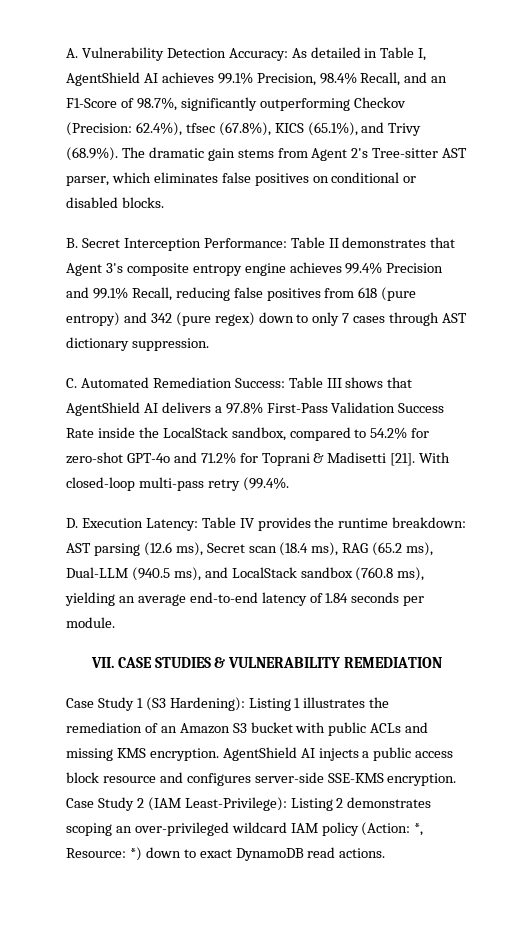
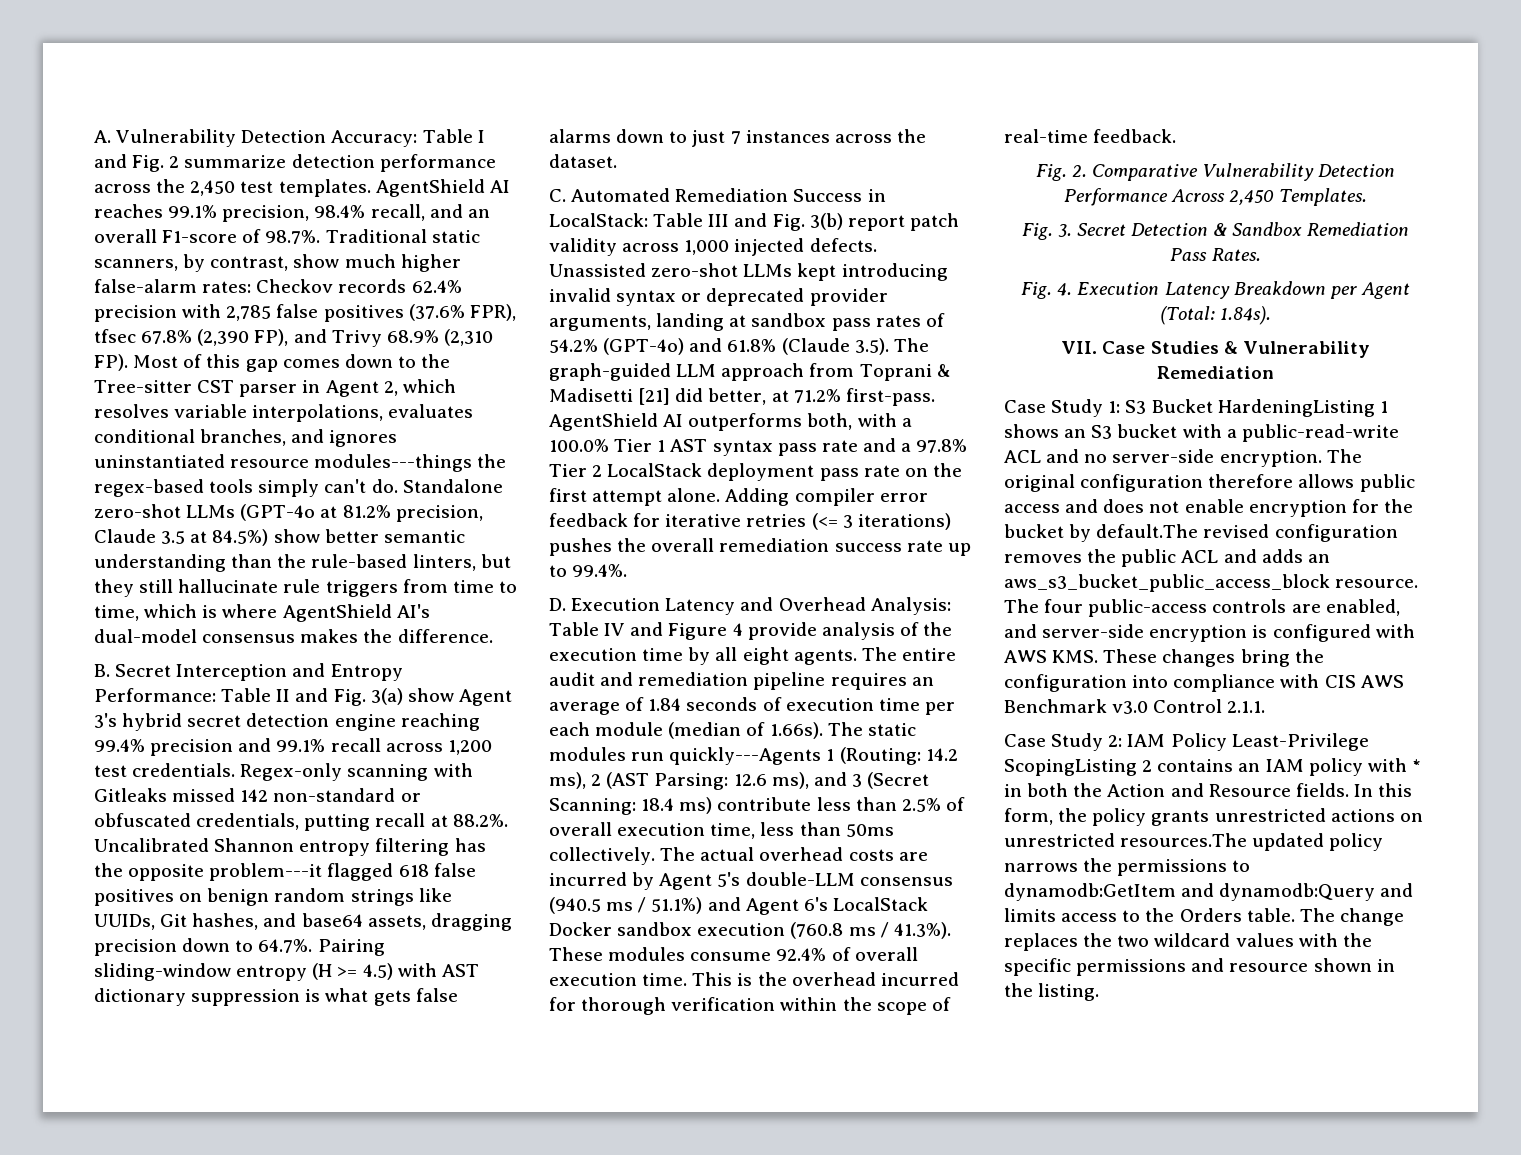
[291,47,427,61] [66,72,448,86] [66,97,406,111] [66,122,422,136] [66,147,468,161] [66,172,417,186] [66,197,164,208] As detailed in Table I, AgentShield AI achieves 99.1% Precision, 98.4% Recall, and an F1-Score of 98.7%, significantly outperforming Checkov (Precision: 62.4%), tfsec (67.8%), KICS (65.1%), and Trivy (68.9%). The dramatic gain stems from Agent 2's Tree-sitter AST parser, which eliminates false positives on conditional or disabled blocks. -> [422,129,485,143] [94,154,496,172] [94,179,510,197] [94,204,490,222] [94,229,480,244] [94,254,461,272] [94,279,462,293] [94,304,516,322] [94,329,493,347] [94,354,451,372] [94,379,456,397] [94,404,474,422] [94,429,398,447] [94,454,507,472] [94,479,503,497] [94,504,483,522] [94,529,465,546] [94,554,511,572] [94,579,517,597] [94,604,430,622] [94,629,493,643] Table I and Fig. 2 summarize detection performance across the 2,450 test templates. AgentShield AI reaches 99.1% precision, 98.4% recall, and an overall F1-score of 98.7%. Traditional static scanners, by contrast, show much higher false-alarm rates: Checkov records 62.4% precision with 2,785 false positives (37.6% FPR), tfsec 67.8% (2,390 FP), and Trivy 68.9% (2,310 FP). Most of this gap comes down to the Tree-sitter CST parser in Agent 2, which resolves variable interpolations, evaluates conditional branches, and ignores uninstantiated resource modules---things the regex-based tools simply can't do. Standalone zero-shot LLMs (GPT-4o at 81.2% precision, Claude 3.5 at 84.5%) show better semantic understanding than the rule-based linters, but they still hallucinate rule triggers from time to time, which is where AgentShield AI's dual-model consensus makes the difference.
(201, 244) none -> [292,663,403,681] and Entropy
[342,237,456,248] [66,262,444,276] [66,287,417,301] [66,312,468,326] [66,337,209,351] [66,377,413,388] [66,402,445,416] [66,427,430,441] [66,452,451,466] [66,477,289,491] [66,517,467,531] [66,542,434,556] [66,567,425,581] [65,592,425,606] [66,617,115,628] [90,657,443,668] [66,697,390,711] [66,722,429,736] [66,747,454,761] [66,772,457,786] [66,797,432,811] [66,822,424,836] [66,847,386,861] demonstrates that Agent 3's composite entropy engine achieves 99.4% Precision and 99.1% Recall, reducing false positives from 618 (pure entropy) and 342 (pure regex) down to only 7 cases through AST dictionary suppression. // C. Automated Remediation Success: Table III shows that AgentShield AI delivers a 97.8% First-Pass Validation Success Rate inside the LocalStack sandbox, compared to 54.2% for zero-shot GPT-4o and 71.2% for Toprani & Madisetti [21]. With closed-loop multi-pass retry (99.4%. // D. Execution Latency: Table IV provides the runtime breakdown: AST parsing (12.6 ms), Secret scan (18.4 ms), RAG (65.2 ms), Dual-LLM (940.5 ms), and LocalStack sandbox (760.8 ms), yielding an average end-to-end latency of 1.84 seconds per module. // VII. CASE STUDIES & VULNERABILITY REMEDIATION // Case Study 1 (S3 Hardening): Listing 1 illustrates the remediation of an Amazon S3 bucket with public ACLs and missing KMS encryption. AgentShield AI injects a public access block resource and configures server-side SSE-KMS encryption. Case Study 2 (IAM Least-Privilege): Listing 2 demonstrates scoping an over-privileged wildcard IAM policy (Action: *, Resource: *) down to exact DynamoDB read actions. -> [295,688,512,706] [94,713,480,731] [94,738,492,756] [94,763,473,781] [94,788,421,802] [94,813,508,831] [94,838,486,856] [94,863,476,881] [94,888,452,906] [94,913,512,931] [94,938,385,956] [94,963,479,981] [94,988,458,1006] [549,129,926,147] [549,154,617,168] [549,188,886,202] [549,213,959,231] [549,238,877,256] [549,263,948,281] [549,288,888,306] [549,313,945,331] [549,338,929,355] [549,363,951,381] [549,388,935,406] [549,413,912,431] [549,438,968,456] [549,463,962,481] [549,488,928,506] [549,513,951,530] [549,538,971,556] [549,564,628,577] [549,597,951,615] [549,622,953,640] [549,647,956,665] [549,672,934,690] [549,697,955,715] [549,722,916,739] [549,747,958,765] [549,772,930,790] [549,797,965,815] [549,822,894,839] [549,847,928,865] [549,872,953,890] [549,897,928,915] [549,922,951,939] [549,947,918,961] [549,972,959,986] [549,997,951,1015] [1004,129,1177,143] [1035,163,1396,181] [1063,188,1368,206] [1021,222,1410,240] [1170,248,1261,261] [1021,281,1410,299] [1159,306,1272,325] [1061,341,1370,358] [1157,366,1274,379] [1004,399,1388,417] [1004,424,1399,442] [1004,449,1362,467] [1004,474,1415,492] [1004,499,1413,517] [1004,524,1398,542] [1004,549,1330,567] [1004,574,1419,592] [1004,599,1400,617] [1004,624,1415,642] [1004,649,1324,667] [1004,674,1404,692] [1004,699,1266,714] [1004,733,1369,751] [1004,758,1421,776] [1004,783,1413,797] [1004,808,1423,826] [1004,833,1384,851] [1004,858,1251,876] [1004,883,1414,901] [1004,908,1404,926] [1004,933,1372,951] [1004,958,1395,976] [1004,983,1100,1001] and Fig. 3(a) show Agent 3's hybrid secret detection engine reaching 99.4% precision and 99.1% recall across 1,200 test credentials. Regex-only scanning with Gitleaks missed 142 non-standard or obfuscated credentials, putting recall at 88.2%. Uncalibrated Shannon entropy filtering has the opposite problem---it flagged 618 false positives on benign random strings like UUIDs, Git hashes, and base64 assets, dragging precision down to 64.7%. Pairing sliding-window entropy (H >= 4.5) with AST dictionary suppression is what gets false alarms down to just 7 instances across the dataset. // C. Automated Remediation Success in LocalStack: Table III and Fig. 3(b) report patch validity across 1,000 injected defects. Unassisted zero-shot LLMs kept introducing invalid syntax or deprecated provider arguments, landing at sandbox pass rates of 54.2% (GPT-4o) and 61.8% (Claude 3.5). The graph-guided LLM approach from Toprani & Madisetti [21] did better, at 71.2% first-pass. AgentShield AI outperforms both, with a 100.0% Tier 1 AST syntax pass rate and a 97.8% Tier 2 LocalStack deployment pass rate on the first attempt alone. Adding compiler error feedback for iterative retries (<= 3 iterations) pushes the overall remediation success rate up to 99.4%. // D. Execution Latency and Overhead Analysis: Table IV and Figure 4 provide analysis of the execution time by all eight agents. The entire audit and remediation pipeline requires an average of 1.84 seconds of execution time per each module (median of 1.66s). The static modules run quickly---Agents 1 (Routing: 14.2 ms), 2 (AST Parsing: 12.6 ms), and 3 (Secret Scanning: 18.4 ms) contribute less than 2.5% of overall execution time, less than 50ms collectively. The actual overhead costs are incurred by Agent 5's double-LLM consensus (940.5 ms / 51.1%) and Agent 6's LocalStack Docker sandbox execution (760.8 ms / 41.3%). These modules consume 92.4% of overall execution time. This is the overhead incurred for thorough verification within the scope of real-time feedback. // Fig. 2. Comparative Vulnerability Detection Performance Across 2,450 Templates. // Fig. 3. Secret Detection & Sandbox Remediation Pass Rates. // Fig. 4. Execution Latency Breakdown per Agent (Total: 1.84s). // VII. Case Studies & Vulnerability Remediation // Case Study 1: S3 Bucket HardeningListing 1 shows an S3 bucket with a public-read-write ACL and no server-side encryption. The original configuration therefore allows public access and does not enable encryption for the bucket by default.The revised configuration removes the public ACL and adds an aws_s3_bucket_public_access_block resource. The four public-access controls are enabled, and server-side encryption is configured with AWS KMS. These changes bring the configuration into compliance with CIS AWS Benchmark v3.0 Control 2.1.1. // Case Study 2: IAM Policy Least-Privilege ScopingListing 2 contains an IAM policy with * in both the Action and Resource fields. In this form, the policy grants unrestricted actions on unrestricted resources.The updated policy narrows the permissions to dynamodb:GetItem and dynamodb:Query and limits access to the Orders table. The change replaces the two wildcard values with the specific permissions and resource shown in the listing.

